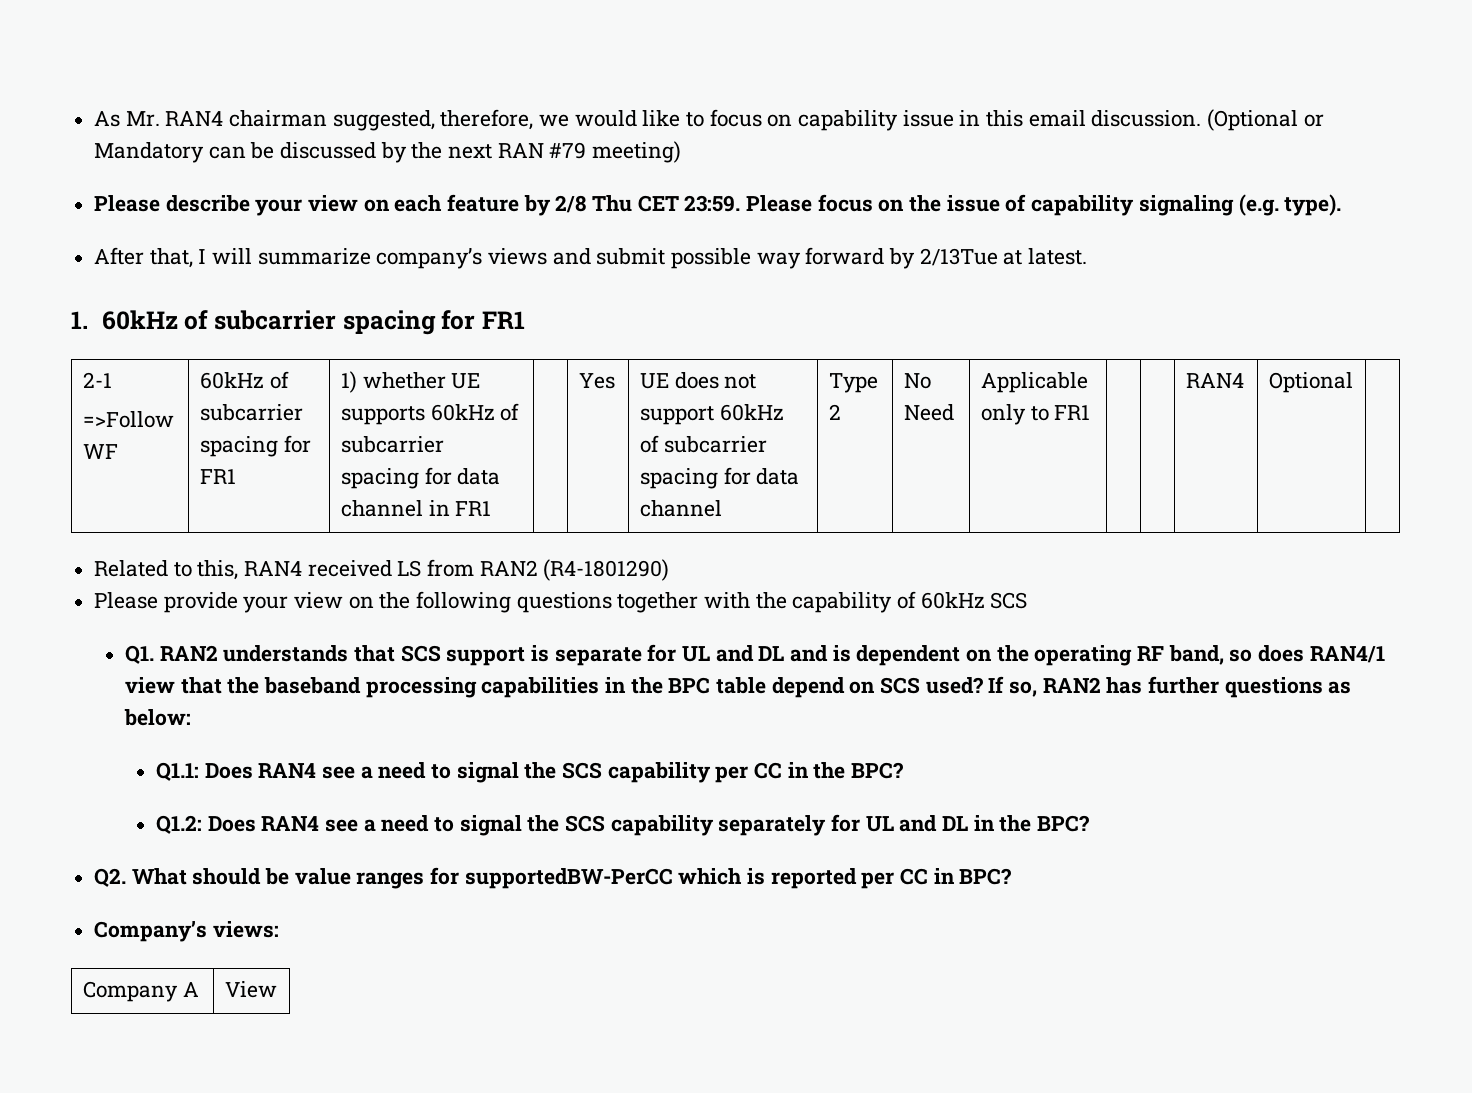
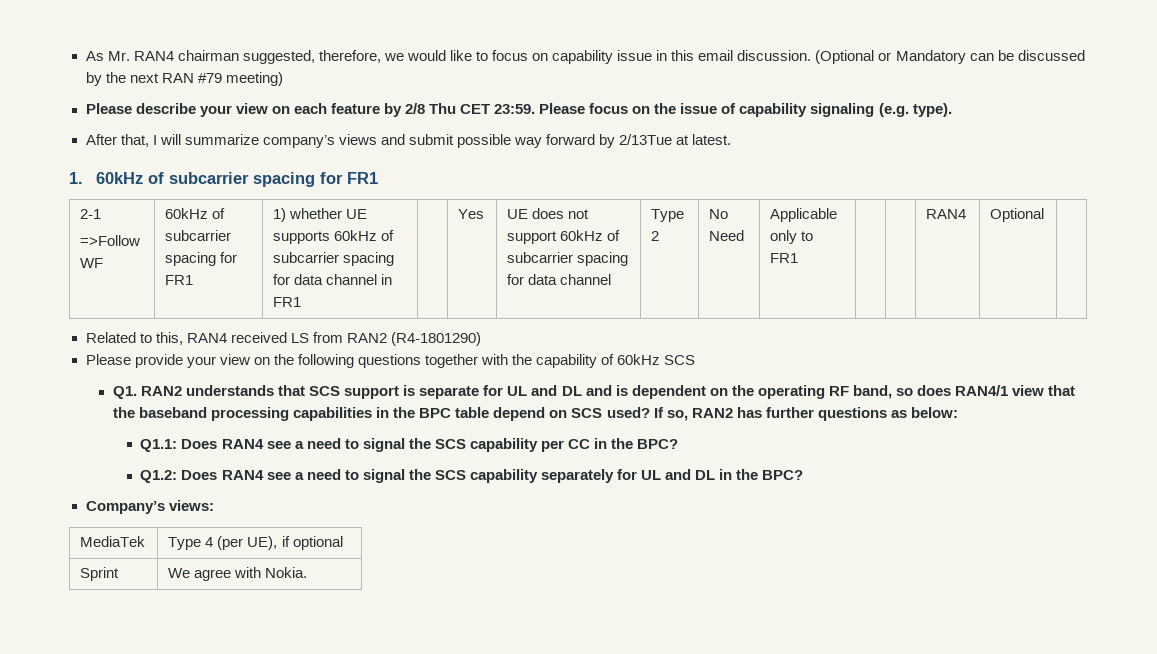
[94,867,1013,889] [94,921,279,942] [82,981,199,1002] [224,981,277,998] Q2. What should be value ranges for supportedBW-PerCC which is reported per CC in BPC? // Company’s views: // Company A | View -> [85,500,214,514] [80,536,146,547] [168,536,343,550] [80,567,120,581] [168,567,308,581] Company’s views: // MediaTek | Type 4 (per UE), if optional // Sprint | We agree with Nokia.

